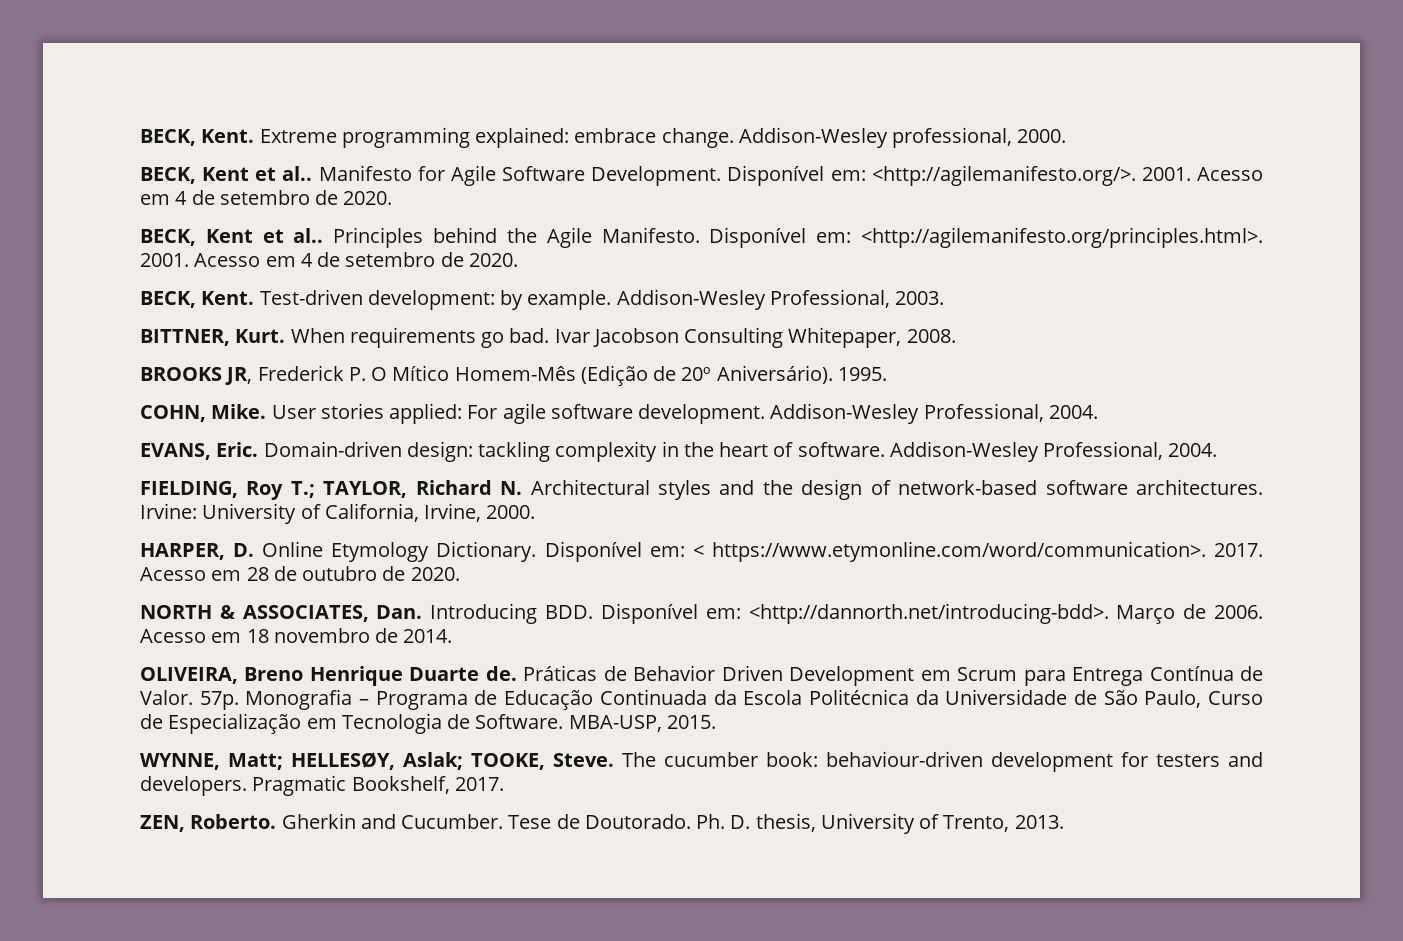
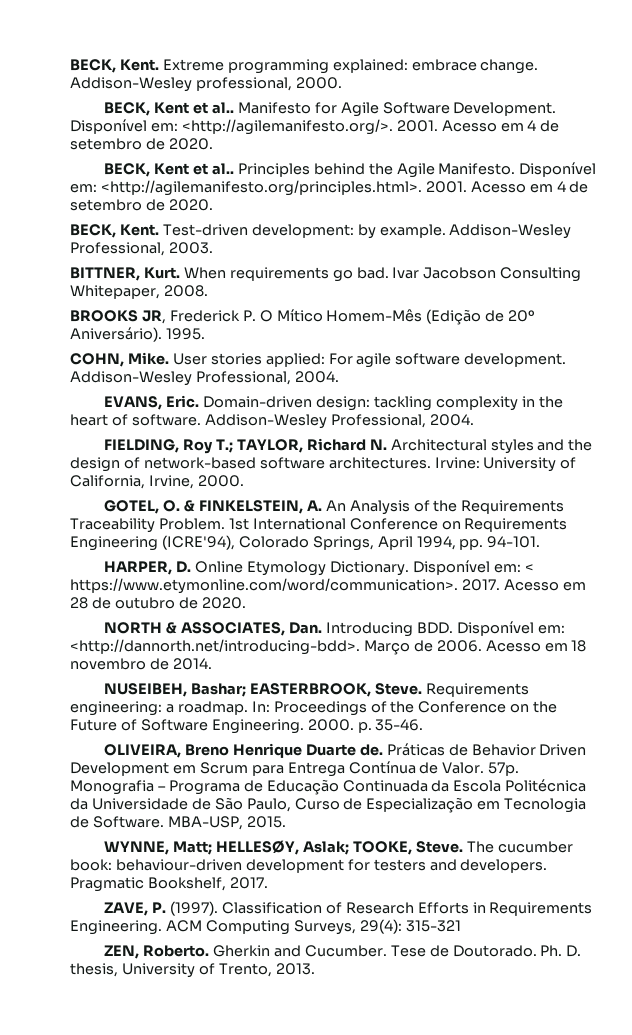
(536, 512) none -> [104,500,565,515] [70,518,568,533] [70,535,541,551] // GOTEL, O. & FINKELSTEIN, A. An Analysis of the Requirements Traceability Problem. 1st International Conference on Requirements Engineering (ICRE'94), Colorado Springs, April 1994, pp. 94-101.
(453, 636) none -> [104,683,529,697] [70,701,558,716] [70,719,424,734] // NUSEIBEH, Bashar; EASTERBROOK, Steve. Requirements engineering: a roadmap. In: Proceedings of the Conference on the Future of Software Engineering. 2000. p. 35-46.
(504, 784) none -> [104,901,593,916] [70,919,461,935] // ZAVE, P. (1997). Classification of Research Efforts in Requirements Engineering. ACM Computing Surveys, 29(4): 315-321

